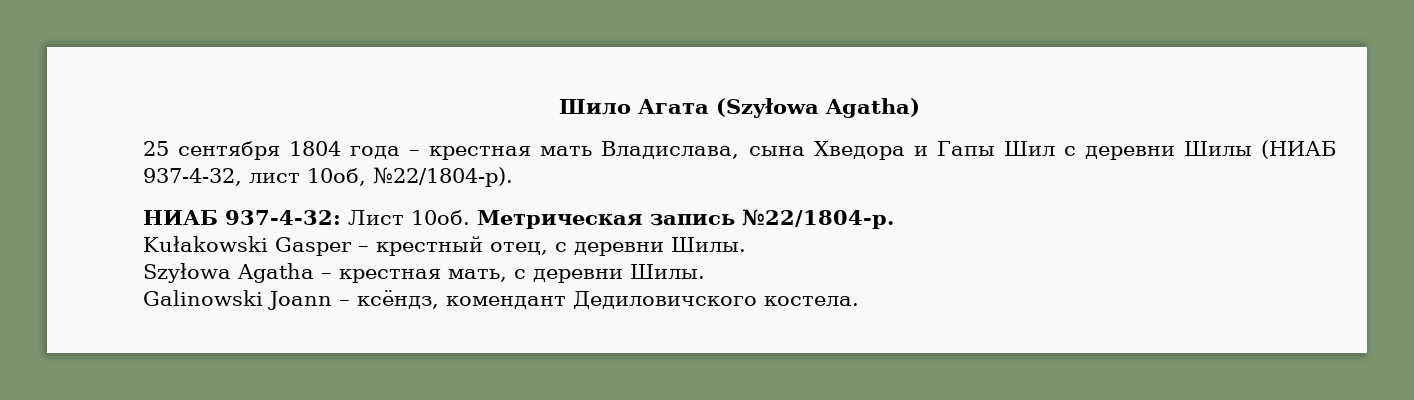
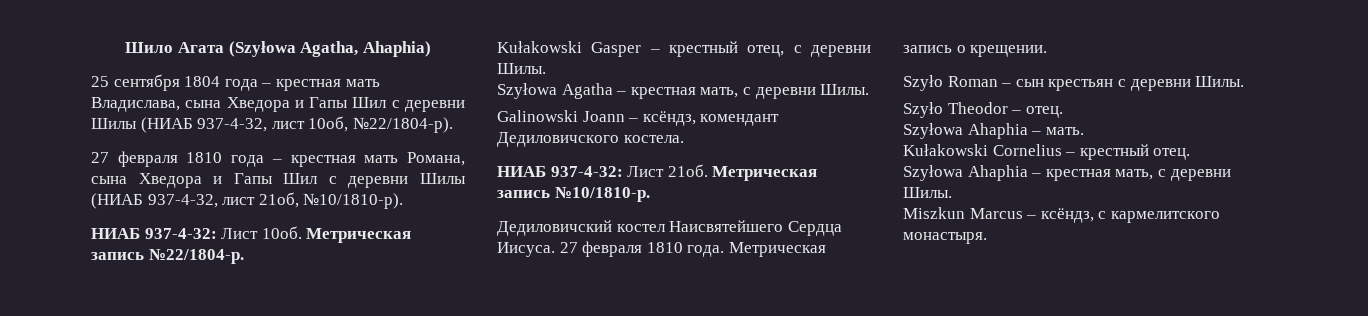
[825,98,920,118] Agatha) -> [300,41,431,57] Agatha, Ahaphia)
(513, 177) none -> [91,151,466,167] [91,173,466,188] [91,192,404,209] // 27 февраля 1810 года – крестная мать Романа, сына Хведора и Гапы Шил с деревни Шилы (НИАБ 937-4-32, лист 21об, №10/1810-р).
(859, 301) none -> [497,164,818,181] [497,187,650,202] [497,220,842,236] [497,241,826,257] [903,45,1048,57] [903,75,1245,91] [903,102,1063,118] [903,123,1084,139] [903,144,1191,160] [903,165,1231,181] [903,187,952,198] [903,207,1220,223] [903,232,987,244] // НИАБ 937-4-32: Лист 21об. Метрическая запись №10/1810-р. // Дедиловичский костел Наисвятейшего Сердца Иисуса. 27 февраля 1810 года. Метрическая запись о крещении. // Szyło Roman – сын крестьян с деревни Шилы. // Szyło Theodor – отец. // Szyłowa Ahaphia – мать. // Kułakowski Cornelius – крестный отец. // Szyłowa Ahaphia – крестная мать, с деревни Шилы. // Miszkun Marcus – ксёндз, с кармелитского монастыря.

